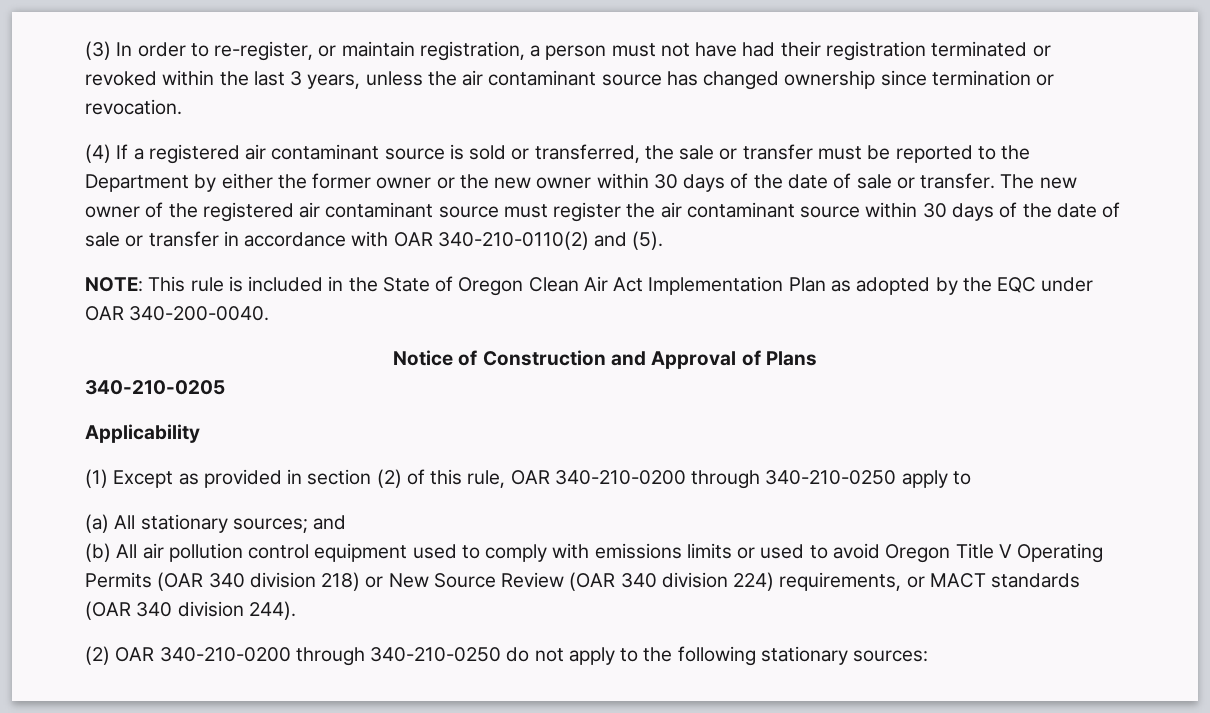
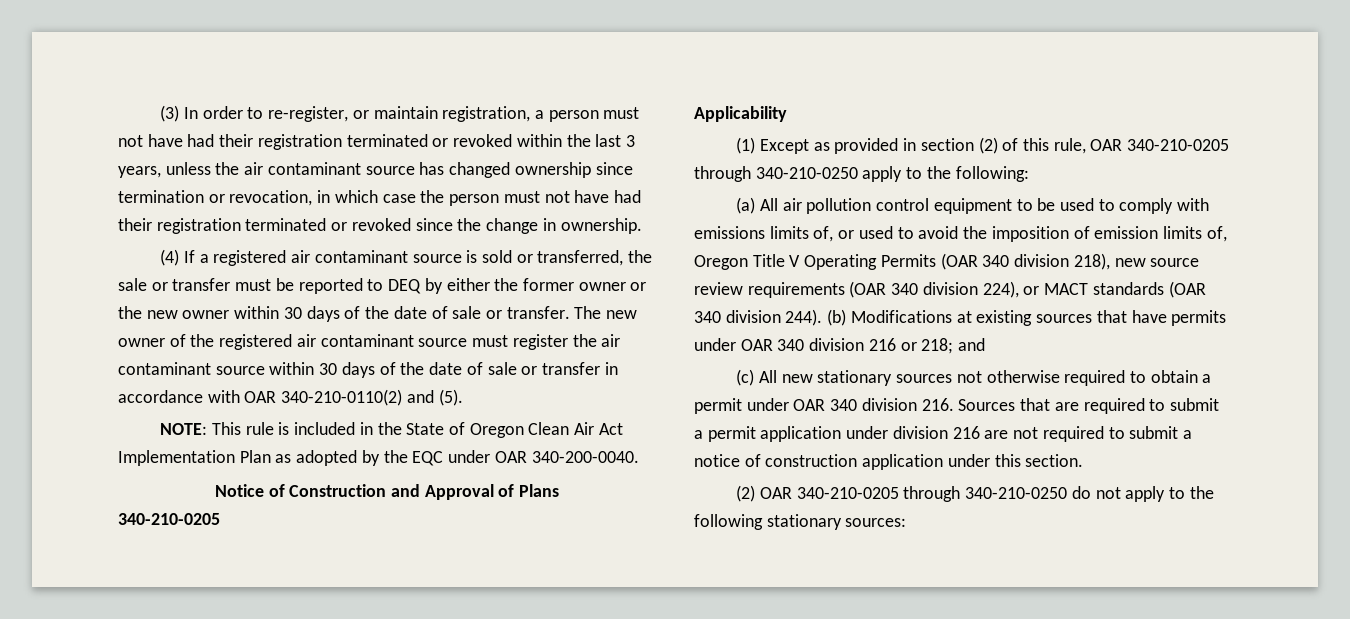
[85,99,182,115] revocation. -> [229,190,641,206] [118,218,642,234] revocation, in which case the person must not have had their registration terminated or revoked since the change in ownership.
[1001,145,1031,160] [85,174,189,192] the Department -> [388,279,422,294] DEQ
[554,470,686,485] 340-210-0200 -> [1127,139,1230,151] 340-210-0205
(971, 478) none -> [926,166,1029,182] the following:
[140,514,347,533] [85,543,138,562] stationary sources; and // (b) All -> (778, 204) none
(408, 552) none -> [1016,198,1056,211] to be
(732, 551) none -> [813,226,834,242] of,
(880, 551) none -> [963,226,1227,242] the imposition of emission limits of,
[321,572,902,591] 218) or New Source Review (OAR 340 division 224) requirements, -> [1073,253,1200,270] [694,281,1019,298] 218), new source review requirements (OAR 340 division 224),
(296, 610) none -> [827,309,1227,326] [694,338,986,354] [736,369,1212,386] [694,398,1219,414] [694,426,1192,442] [694,454,1084,470] (b) Modifications at existing sources that have permits under OAR 340 division 216 or 218; and // (c) All new stationary sources not otherwise required to obtain a permit under OAR 340 division 216. Sources that are required to submit a permit application under division 216 are not required to submit a notice of construction application under this section.
[159,647,291,662] 340-210-0200 -> [796,487,899,499] 340-210-0205

